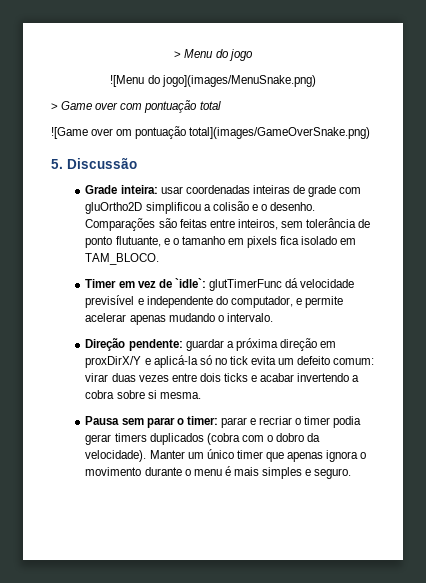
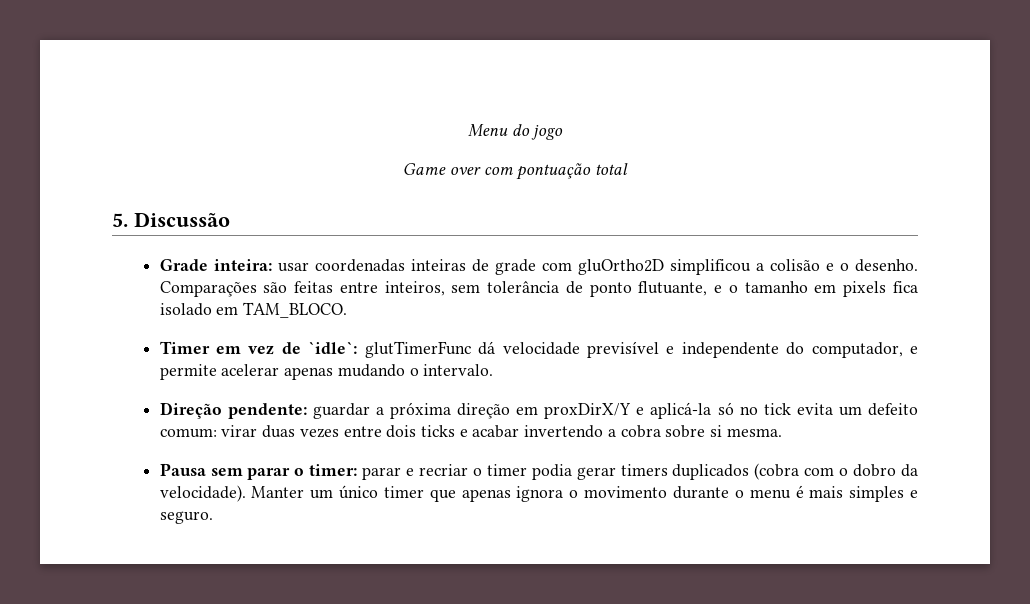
[174,51,182,58] > -> (467, 130) none
[110,75,316,87] [51,103,58,110] ![Menu do jogo](images/MenuSnake.png) // > -> (564, 132) none
[51,126,371,139] // ![Game over om pontuação total](images/GameOverSnake.png) -> (628, 169) none

